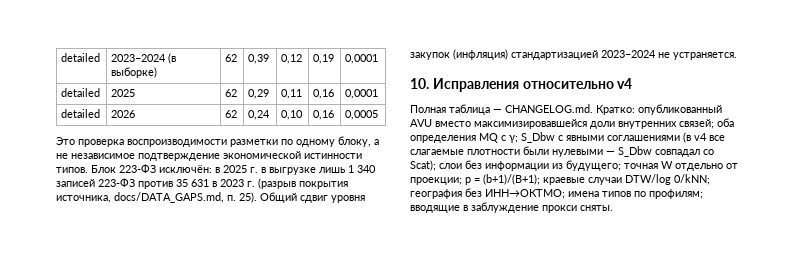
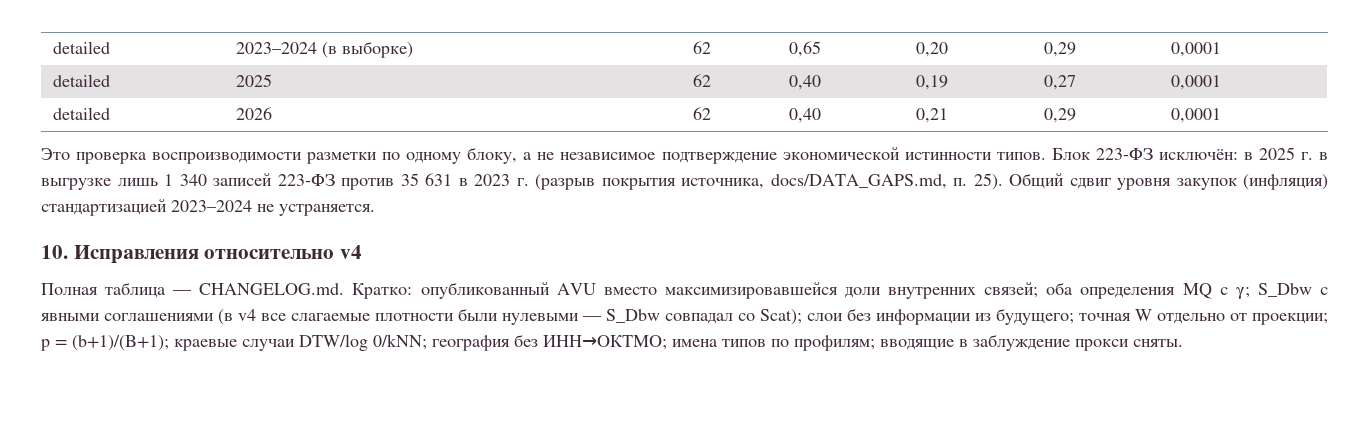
[248,54,270,64] [281,54,303,64] [313,54,335,64] 0,39 | 0,12 | 0,19 -> [788,41,821,57] [915,42,948,57] [1043,42,1076,57] 0,65 | 0,20 | 0,29
[248,89,270,99] [281,89,303,99] [313,89,335,99] 0,29 | 0,11 | 0,16 -> [788,75,821,90] [915,75,948,90] [1043,75,1076,90] 0,40 | 0,19 | 0,27
[248,110,271,120] [281,110,304,120] [313,110,335,120] [345,110,379,120] 0,24 | 0,10 | 0,16 | 0,0005 -> [788,108,821,123] [915,108,948,123] [1043,108,1076,123] [1170,108,1221,123] 0,40 | 0,21 | 0,29 | 0,0001

